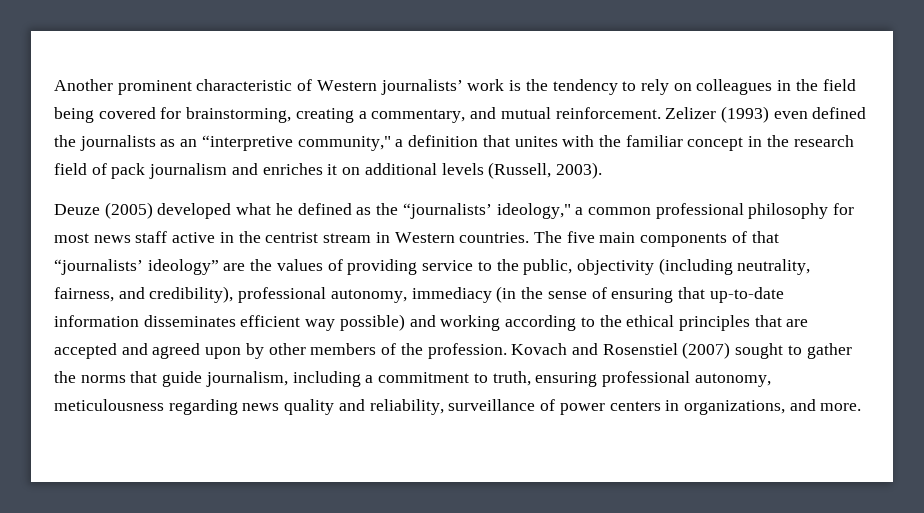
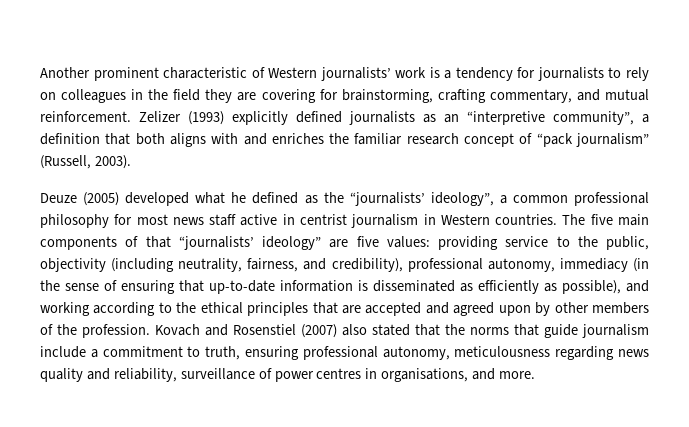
[525,79,618,95] the tendency -> [444,67,604,81] a tendency for journalists
[54,107,367,123] being covered for brainstorming, creating a -> [205,89,486,103] they are covering for brainstorming, crafting
[773,107,867,119] [54,135,76,147] even defined the -> [232,111,342,125] explicitly defined
[297,136,391,151] community," -> [553,111,634,125] community”,
[514,135,854,151] [54,163,484,179] unites with the familiar concept in the research field of pack journalism and enriches it on additional levels -> [135,133,650,147] both aligns with and enriches the familiar research concept of “pack journalism”
[496,203,571,219] ideology," -> [430,192,494,206] ideology”,
[238,231,372,243] the centrist stream -> [300,214,419,228] centrist journalism
[250,259,343,271] the values of -> [356,236,430,248] five values:
[143,314,405,331] disseminates efficient way possible) -> [358,280,621,294] is disseminated as efficiently as possible),
[735,343,852,359] sought to gather -> [342,324,440,336] also stated that
[205,371,361,387] journalism, including -> [582,324,649,338] [40,346,86,358] journalism include
[609,400,785,415] centers in organizations, -> [316,368,469,382] centres in organisations,

